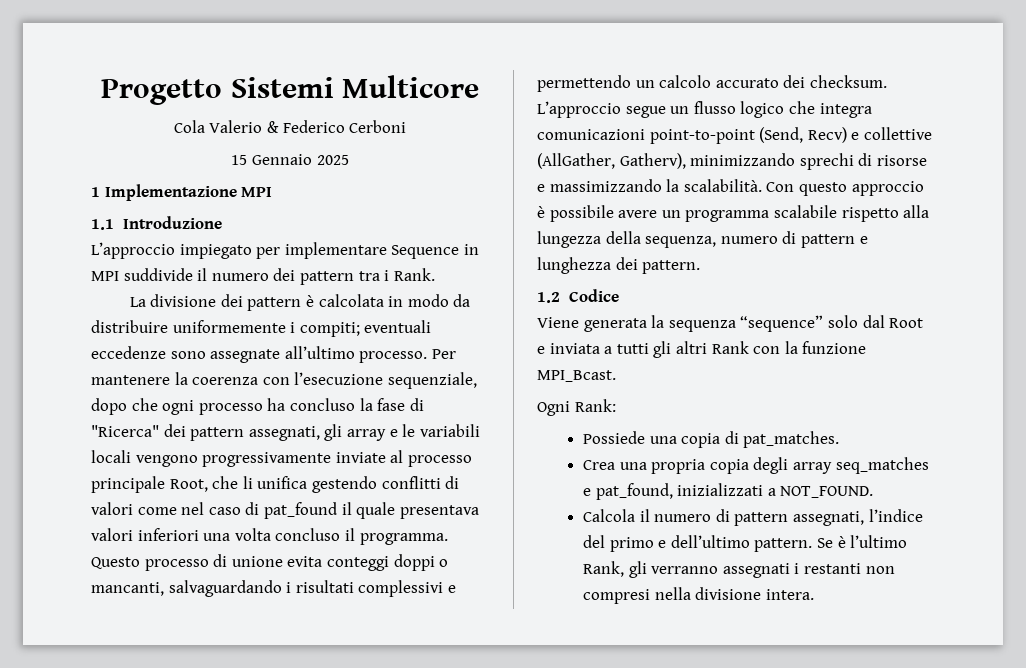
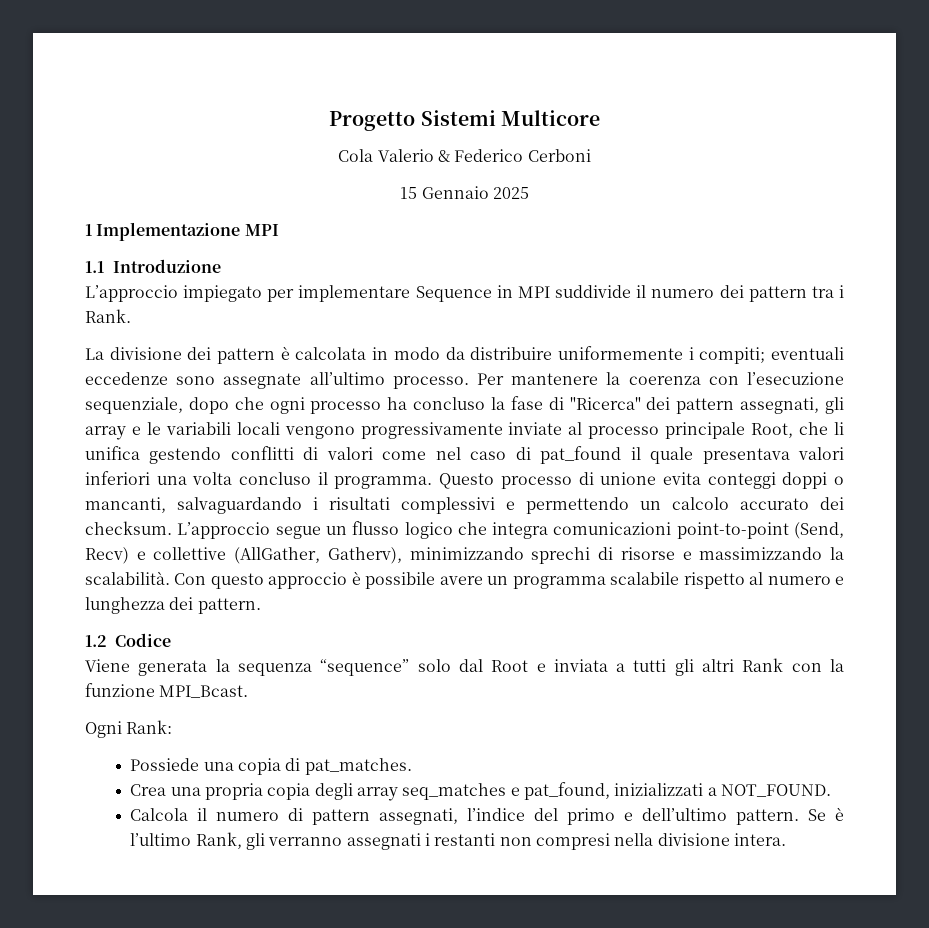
[903,205,930,218] [537,231,855,248] alla lungezza della sequenza, numero di pattern -> [749,572,831,585] al numero

